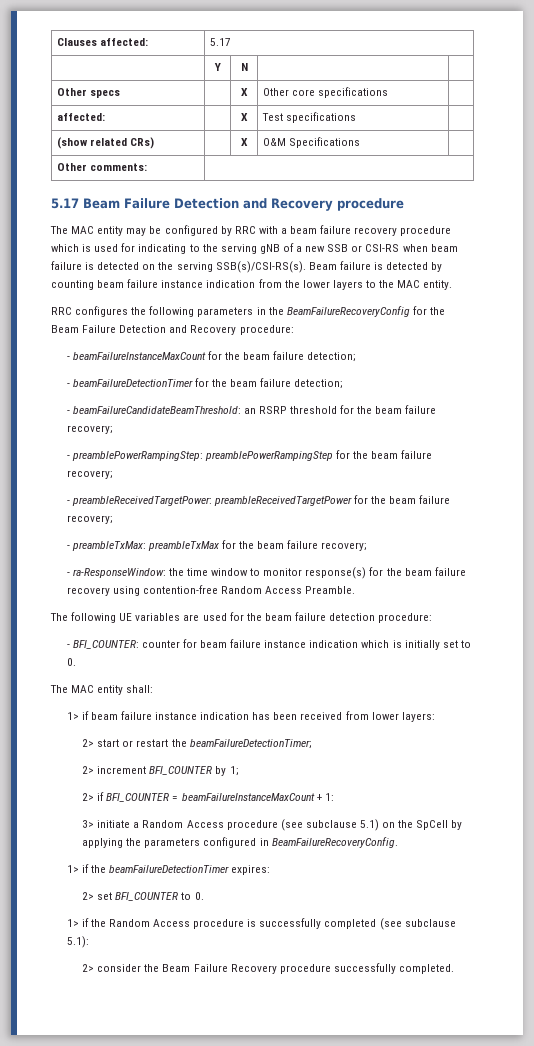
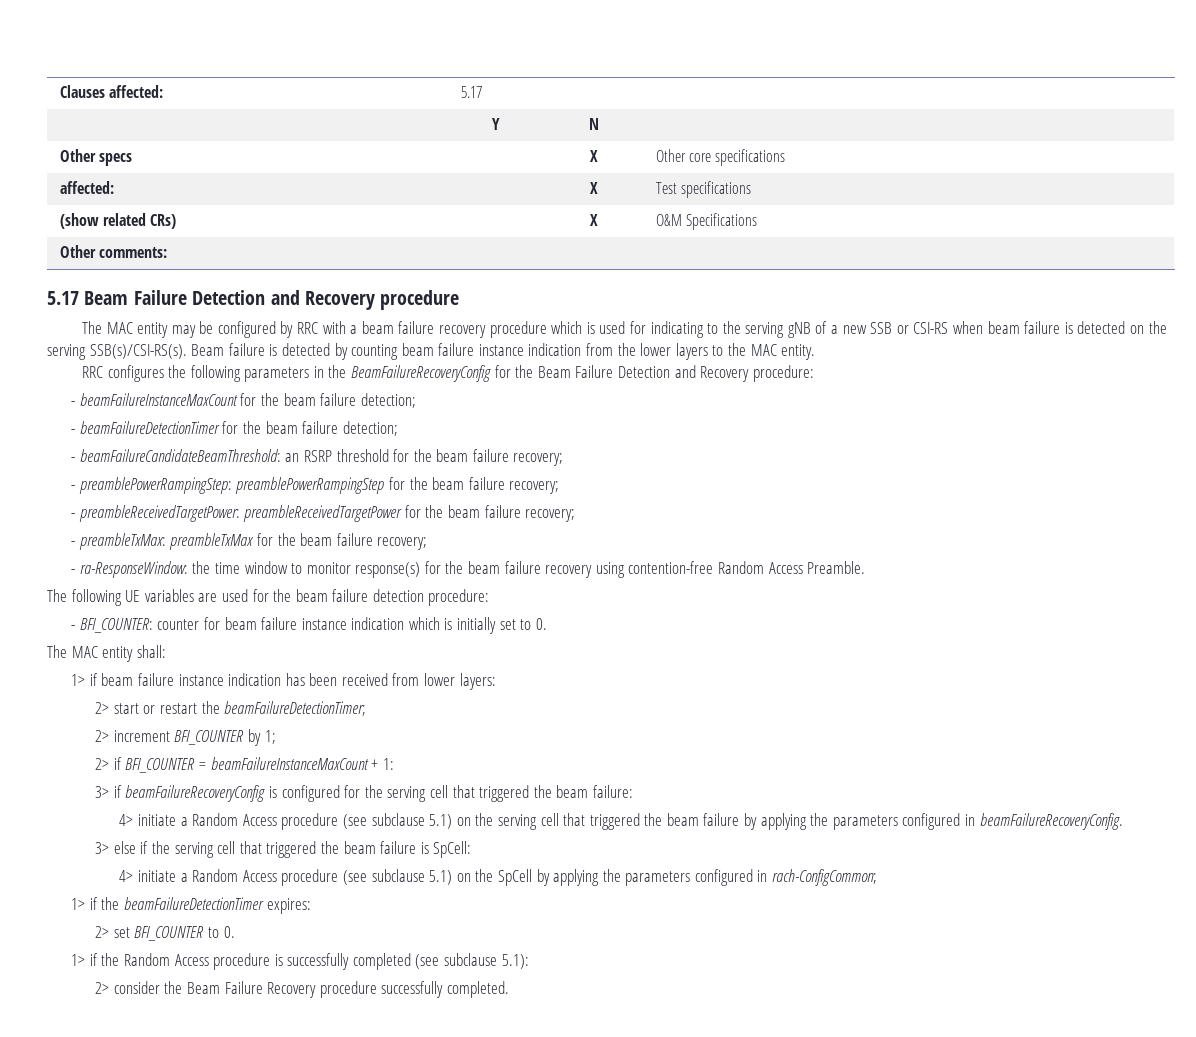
(95, 824) none -> [113,785,633,802] [119,813,1123,830] [95,841,472,858] [119,870,134,882] if beamFailureRecoveryConfig is configured for the serving cell that triggered the beam failure: // 4> initiate a Random Access procedure (see subclause 5.1) on the serving cell that triggered the beam failure by applying the parameters configured in beamFailureRecoveryConfig. // 3> else if the serving cell that triggered the beam failure is SpCell: // 4>
[271,837,398,848] BeamFailureRecoveryConfig. -> [772,869,878,886] rach-ConfigCommon;

